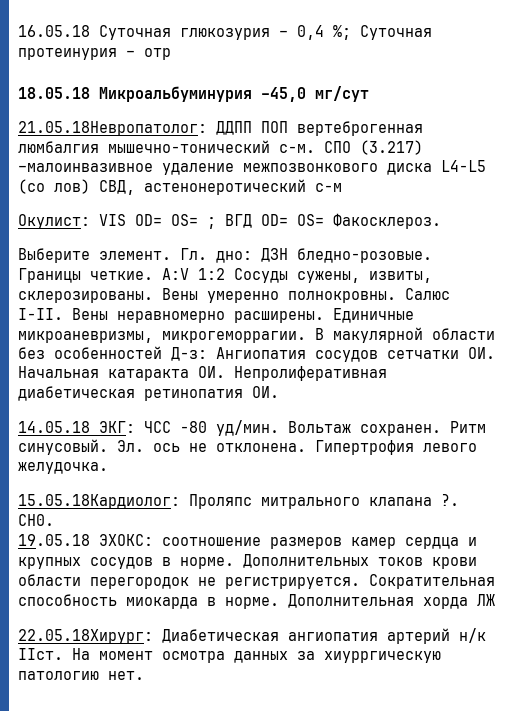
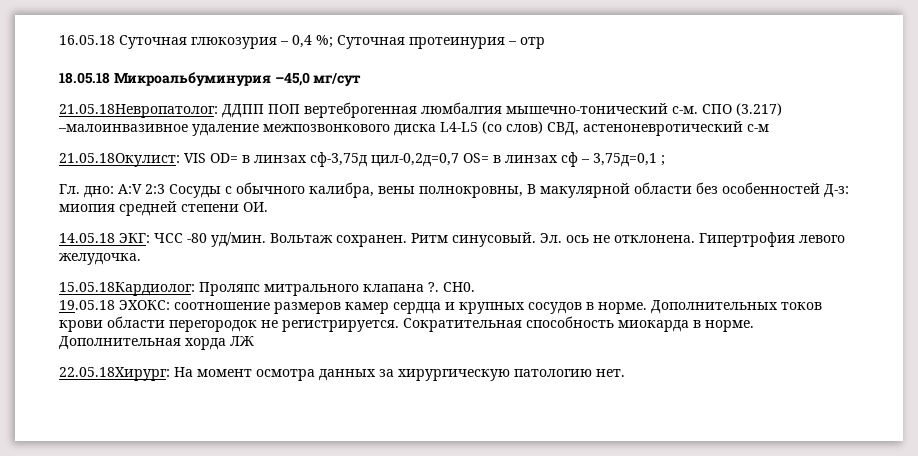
[54,179,306,195] лов) СВД, астенонеротический -> [506,121,743,136] слов) СВД, астеноневротический
[18,214,90,229] Окулист: -> [59,153,180,167] 21.05.18Окулист:
[171,213,441,229] [18,248,432,263] [18,268,432,283] [18,288,450,303] [18,308,414,323] [18,331,306,343] OS= ; ВГД OD= OS= Факосклероз. // Выберите элемент. Гл. дно: ДЗН бледно-розовые. Границы четкие. А:V 1:2 Сосуды сужены, извиты, склерозированы. Вены умеренно полнокровны. Салюс I-II. Вены неравномерно расширены. Единичные микроаневризмы, микрогеморрагии. -> [242,152,665,167] [59,182,523,198] в линзах сф-3,75д цил-0,2д=0,7 OS= в линзах сф – 3,75д=0,1 ; // Гл. дно: А:V 2:3 Сосуды с обычного калибра, вены полнокровны,
[216,347,495,362] [18,366,387,381] [18,386,243,401] Ангиопатия сосудов сетчатки ОИ. Начальная катаракта ОИ. Непролиферативная диабетическая ретинопатия -> [59,201,239,216] миопия средней степени
[162,628,486,644] [18,648,63,660] Диабетическая ангиопатия артерий н/к IIcт. -> (170, 374) none
[324,651,441,663] хиурргическую -> [398,369,510,381] хирургическую

